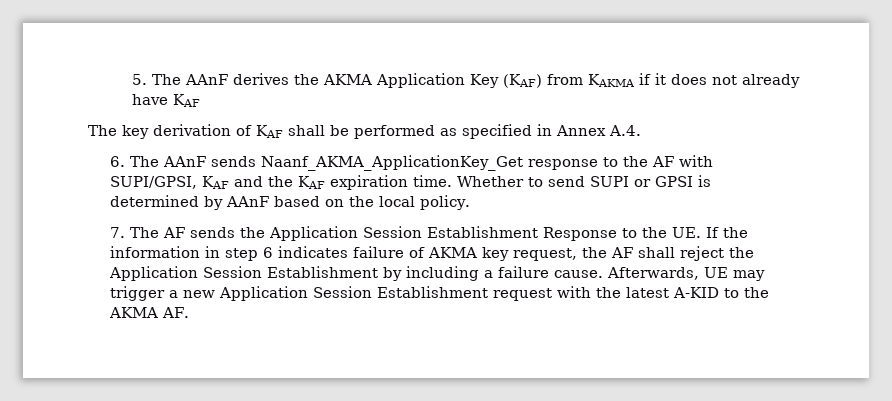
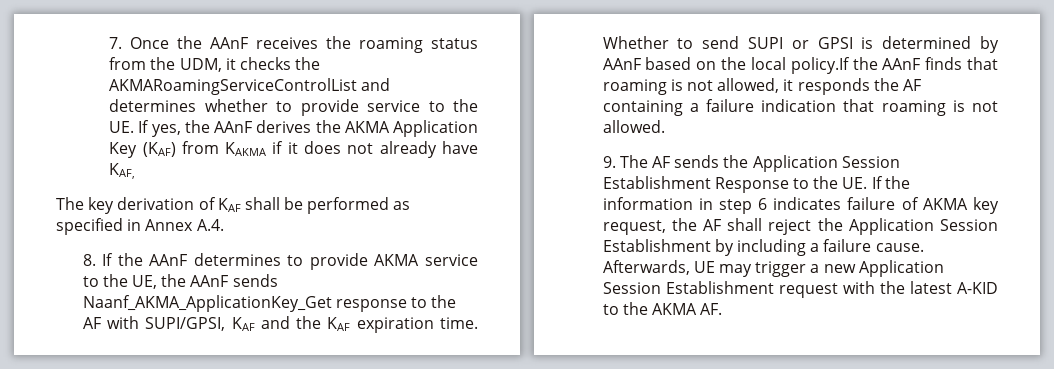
[131,74,181,85] 5. The -> [109,36,479,53] [109,57,321,72] [109,78,391,95] [109,99,478,116] [109,120,210,137] 7. Once the AAnF receives the roaming status from the UDM, it checks the AKMARoamingServiceControlList and determines whether to provide service to the UE. If yes, the
[172,94,200,107] KAF -> [109,163,136,179] KAF,
[109,156,159,167] 6. The -> [82,253,478,270] [82,274,187,289] 8. If the AAnF determines to provide AKMA service to the UE, the
[419,195,470,210] [109,227,125,238] policy. // 7. -> [790,57,998,74] [602,78,921,95] [602,99,998,116] [602,120,665,133] [602,156,616,168] policy.If the AAnF finds that roaming is not allowed, it responds the AF containing a failure indication that roaming is not allowed. // 9.

